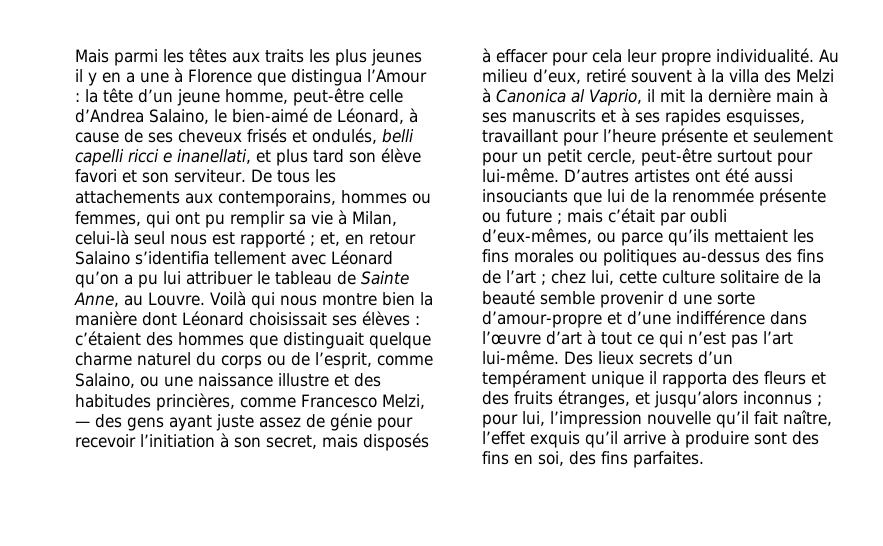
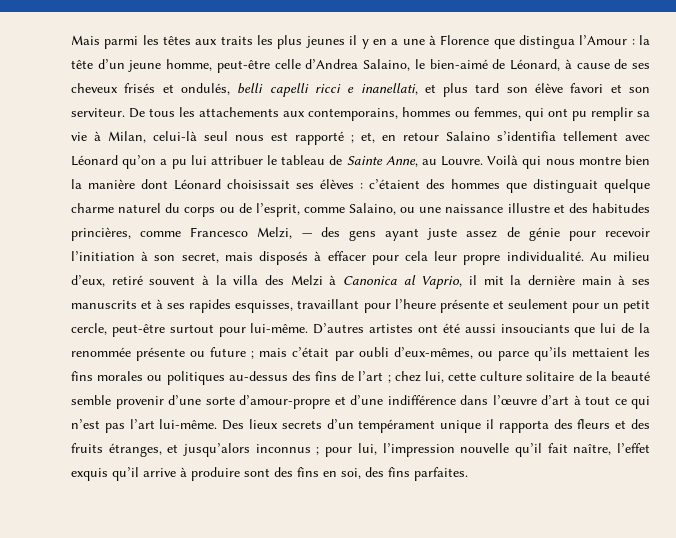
[668,291,712,305] d une -> [168,395,201,405] d’une

